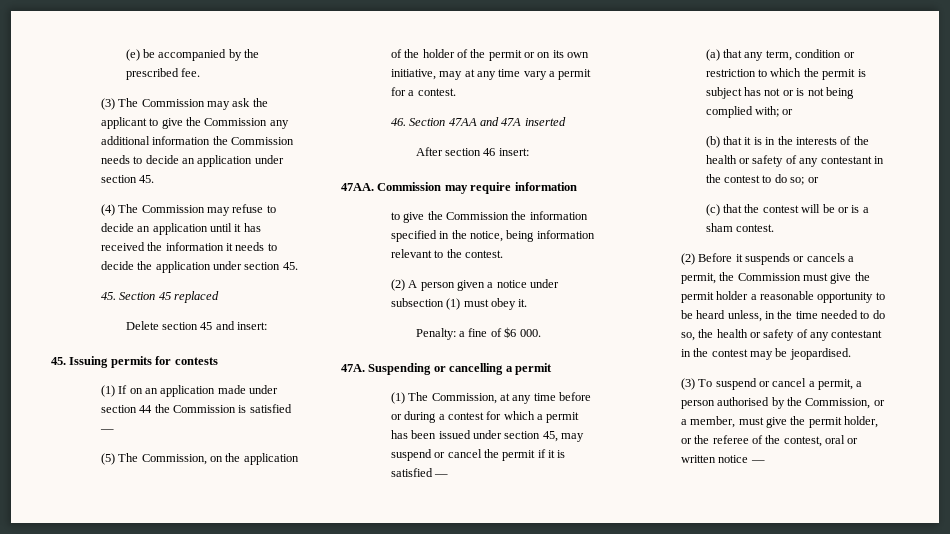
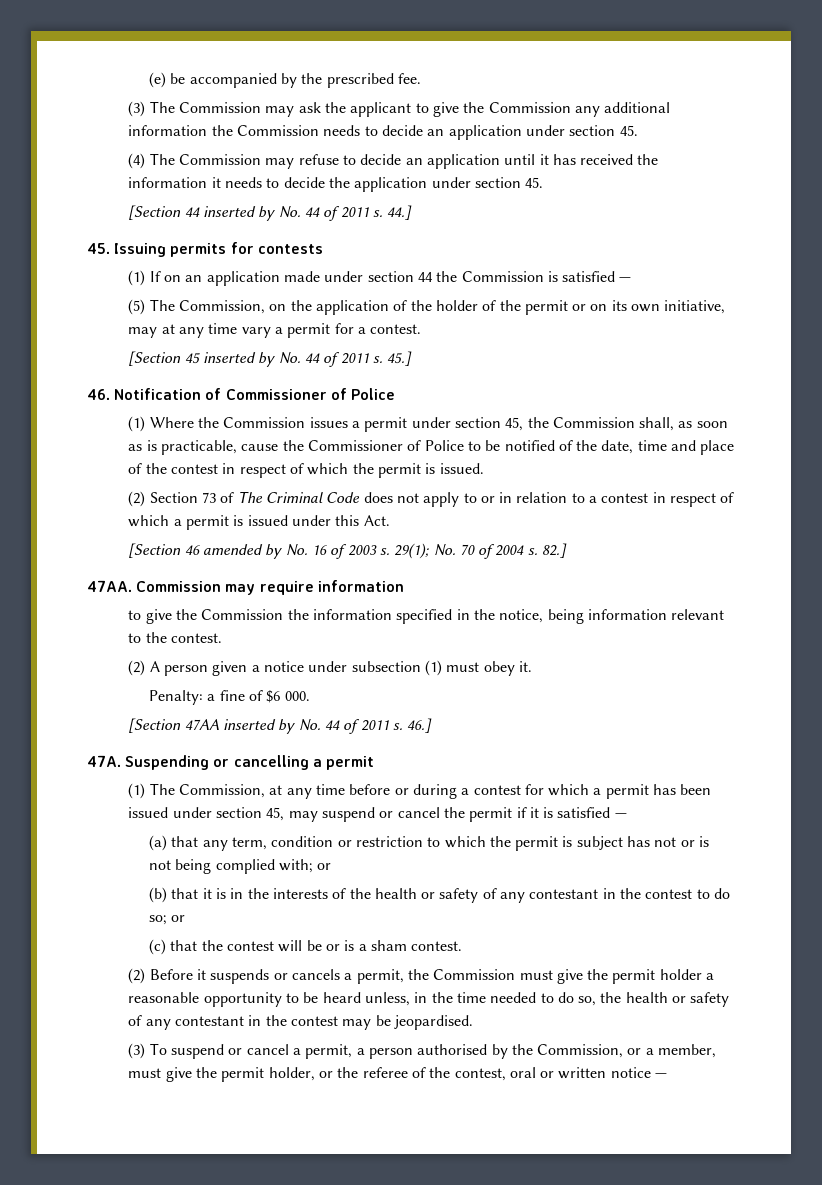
[100,291,219,303] [125,321,268,330] 45. Section 45 replaced // Delete section 45 and insert: -> [128,205,413,221] [Section 44 inserted by No. 44 of 2011 s. 44.]
[390,117,566,126] [415,147,529,156] 46. Section 47AA and 47A inserted // After section 46 insert: -> [128,351,413,367] [87,388,395,400] [128,416,728,432] [128,440,735,455] [128,463,484,478] [128,491,735,507] [128,515,390,530] [128,543,568,559] [Section 45 inserted by No. 44 of 2011 s. 45.] // 46. Notification of Commissioner of Police // (1) Where the Commission issues a permit under section 45, the Commission shall, as soon as is practicable, cause the Commissioner of Police to be notified of the date, time and place of the contest in respect of which the permit is issued. // (2) Section 73 of The Criminal Code does not apply to or in relation to a contest in respect of which a permit is issued under this Act. // [Section 46 amended by No. 16 of 2003 s. 29(1); No. 70 of 2004 s. 82.]
(541, 333) none -> [128,718,433,734] // [Section 47AA inserted by No. 44 of 2011 s. 46.]

